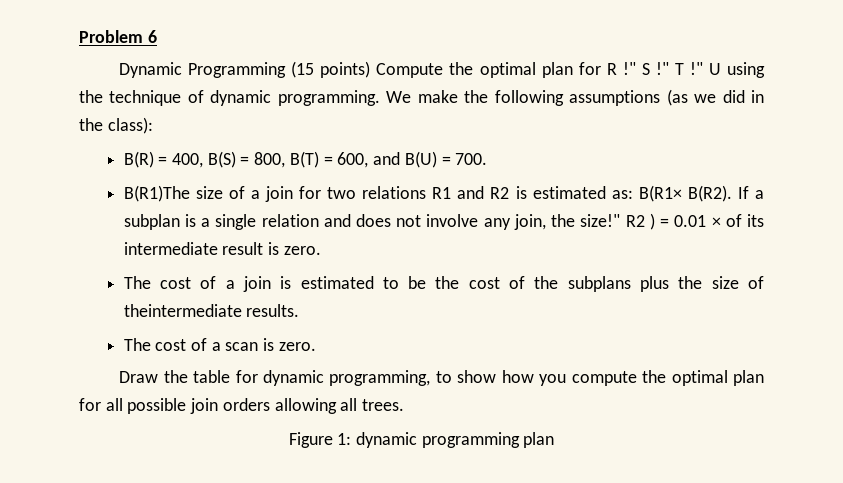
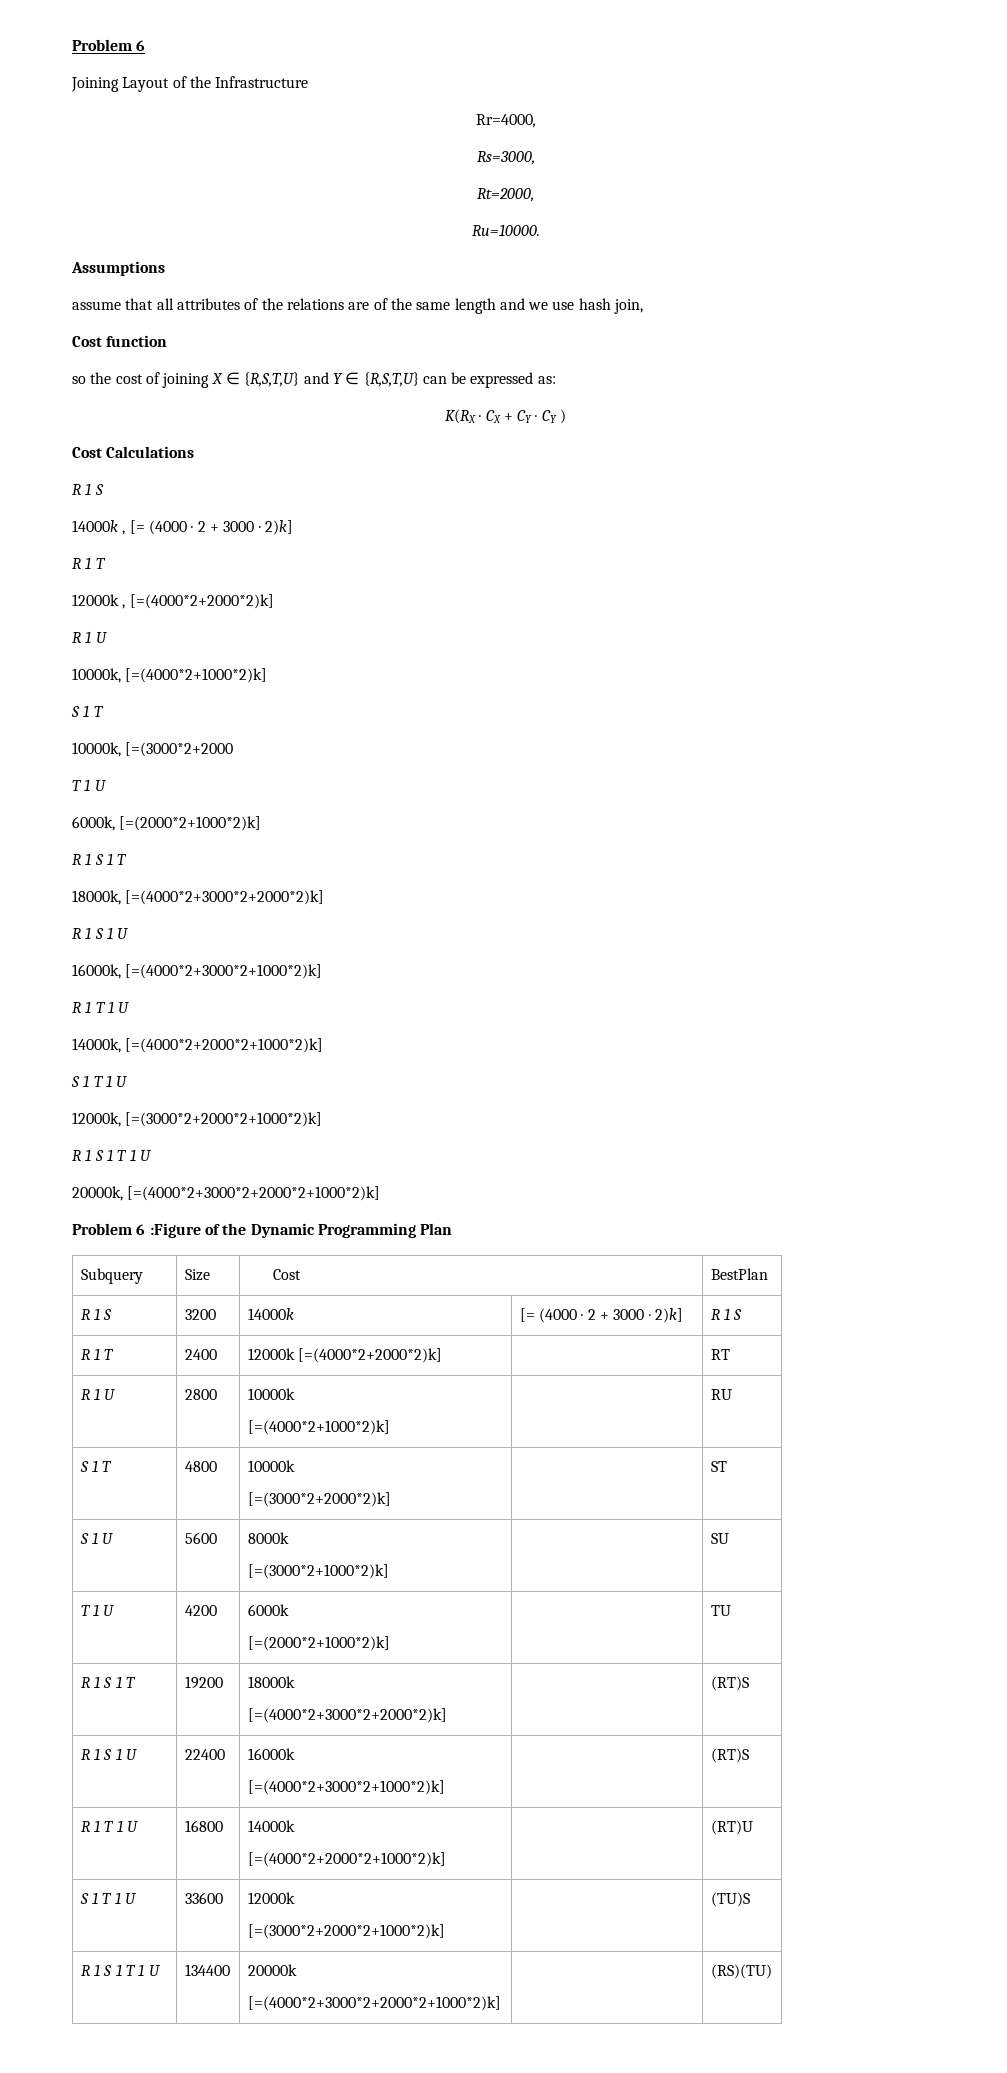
[119,61,766,78] [79,89,764,106] [79,117,153,134] [123,151,488,168] [123,185,765,202] [123,213,765,230] [123,242,321,255] [123,276,764,292] [123,304,300,317] [123,338,316,351] [119,370,765,386] [79,398,405,414] [288,432,555,448] Dynamic Programming (15 points) Compute the optimal plan for R !" S !" T !" U using the technique of dynamic programming. We make the following assumptions (as we did in the class): // B(R) = 400, B(S) = 800, B(T) = 600, and B(U) = 700. // B(R1)The size of a join for two relations R1 and R2 is estimated as: B(R1× B(R2). If a subplan is a single relation and does not involve any join, the size!" R2 ) = 0.01 × of its intermediate result is zero. // The cost of a join is estimated to be the cost of the subplans plus the size of theintermediate results. // The cost of a scan is zero. // Draw the table for dynamic programming, to show how you compute the optimal plan for all possible join orders allowing all trees. // Figure 1: dynamic programming plan -> [71,76,309,92] [475,114,536,128] [476,151,535,165] [477,188,534,202] [471,224,540,236] [71,261,165,276] [72,298,644,314] [72,335,168,347] [72,372,556,388] [444,409,567,424] [72,446,195,458] [72,483,104,495] [72,520,293,535] [72,557,106,569] [72,594,274,609] [72,631,107,643] [72,668,268,683] [71,705,104,717] [72,742,234,757] [72,779,106,791] [72,816,262,831] [72,853,128,865] [72,890,325,905] [72,927,129,939] [72,964,323,979] [72,1001,130,1013] [72,1038,324,1053] [71,1075,128,1087] [72,1112,323,1127] [72,1149,151,1161] [72,1186,381,1201] [72,1223,453,1238] [80,1268,143,1284] [184,1269,210,1281] [273,1269,302,1280] [710,1268,768,1280] [80,1308,113,1320] [184,1309,216,1320] [247,1308,294,1320] [519,1308,684,1323] [710,1308,743,1320] [80,1348,115,1360] [184,1349,217,1360] [247,1348,443,1363] [710,1349,730,1360] [80,1388,116,1400] [184,1389,217,1400] [247,1388,295,1400] [247,1420,390,1435] [710,1389,732,1400] [79,1460,113,1472] [184,1461,217,1472] [247,1460,295,1472] [247,1492,391,1507] [710,1461,727,1472] [79,1532,114,1544] [184,1532,217,1544] [247,1532,289,1544] [247,1564,389,1579] [710,1533,729,1544] [80,1604,115,1616] [184,1605,217,1616] [247,1604,289,1616] [247,1636,390,1651] [710,1605,731,1616] [80,1676,137,1688] [184,1676,223,1689] [247,1676,295,1688] [247,1708,447,1723] [710,1676,749,1691] [80,1748,138,1760] [184,1749,225,1760] [247,1748,295,1760] [247,1780,445,1795] [710,1748,749,1763] [80,1820,139,1832] [184,1820,223,1832] [247,1820,295,1832] [247,1852,446,1867] [710,1820,753,1835] [79,1892,137,1904] [184,1892,223,1904] [247,1892,295,1904] [247,1924,445,1939] [710,1892,750,1907] [80,1964,160,1976] [184,1964,230,1976] [247,1964,297,1976] [247,1996,501,2011] [710,1964,772,1979] Joining Layout of the Infrastructure // Rr=4000, // Rs=3000, // Rt=2000, // Ru=10000. // Assumptions // assume that all attributes of the relations are of the same length and we use hash join, // Cost function // so the cost of joining X ∈ {R,S,T,U} and Y ∈ {R,S,T,U} can be expressed as: // K(RX · CX + CY · CY ) // Cost Calculations // R 1 S // 14000k , [= (4000 · 2 + 3000 · 2)k] // R 1 T // 12000k , [=(4000*2+2000*2)k] // R 1 U // 10000k, [=(4000*2+1000*2)k] // S 1 T // 10000k, [=(3000*2+2000 // T 1 U // 6000k, [=(2000*2+1000*2)k] // R 1 S 1 T // 18000k, [=(4000*2+3000*2+2000*2)k] // R 1 S 1 U // 16000k, [=(4000*2+3000*2+1000*2)k] // R 1 T 1 U // 14000k, [=(4000*2+2000*2+1000*2)k] // S 1 T 1 U // 12000k, [=(3000*2+2000*2+1000*2)k] // R 1 S 1 T 1 U // 20000k, [=(4000*2+3000*2+2000*2+1000*2)k] // Problem 6 :Figure of the Dynamic Programming Plan // Subquery | Size | Cost | BestPlan // R 1 S | 3200 | 14000k | [= (4000 · 2 + 3000 · 2)k] | R 1 S // R 1 T | 2400 | 12000k [=(4000*2+2000*2)k] | | RT // R 1 U | 2800 | 10000k // [=(4000*2+1000*2)k] | | RU // S 1 T | 4800 | 10000k // [=(3000*2+2000*2)k] | | ST // S 1 U | 5600 | 8000k // [=(3000*2+1000*2)k] | | SU // T 1 U | 4200 | 6000k // [=(2000*2+1000*2)k] | | TU // R 1 S 1 T | 19200 | 18000k // [=(4000*2+3000*2+2000*2)k] | | (RT)S // R 1 S 1 U | 22400 | 16000k // [=(4000*2+3000*2+1000*2)k] | | (RT)S // R 1 T 1 U | 16800 | 14000k // [=(4000*2+2000*2+1000*2)k] | | (RT)U // S 1 T 1 U | 33600 | 12000k // [=(3000*2+2000*2+1000*2)k] | | (TU)S // R 1 S 1 T 1 U | 134400 | 20000k // [=(4000*2+3000*2+2000*2+1000*2)k] | | (RS)(TU)

